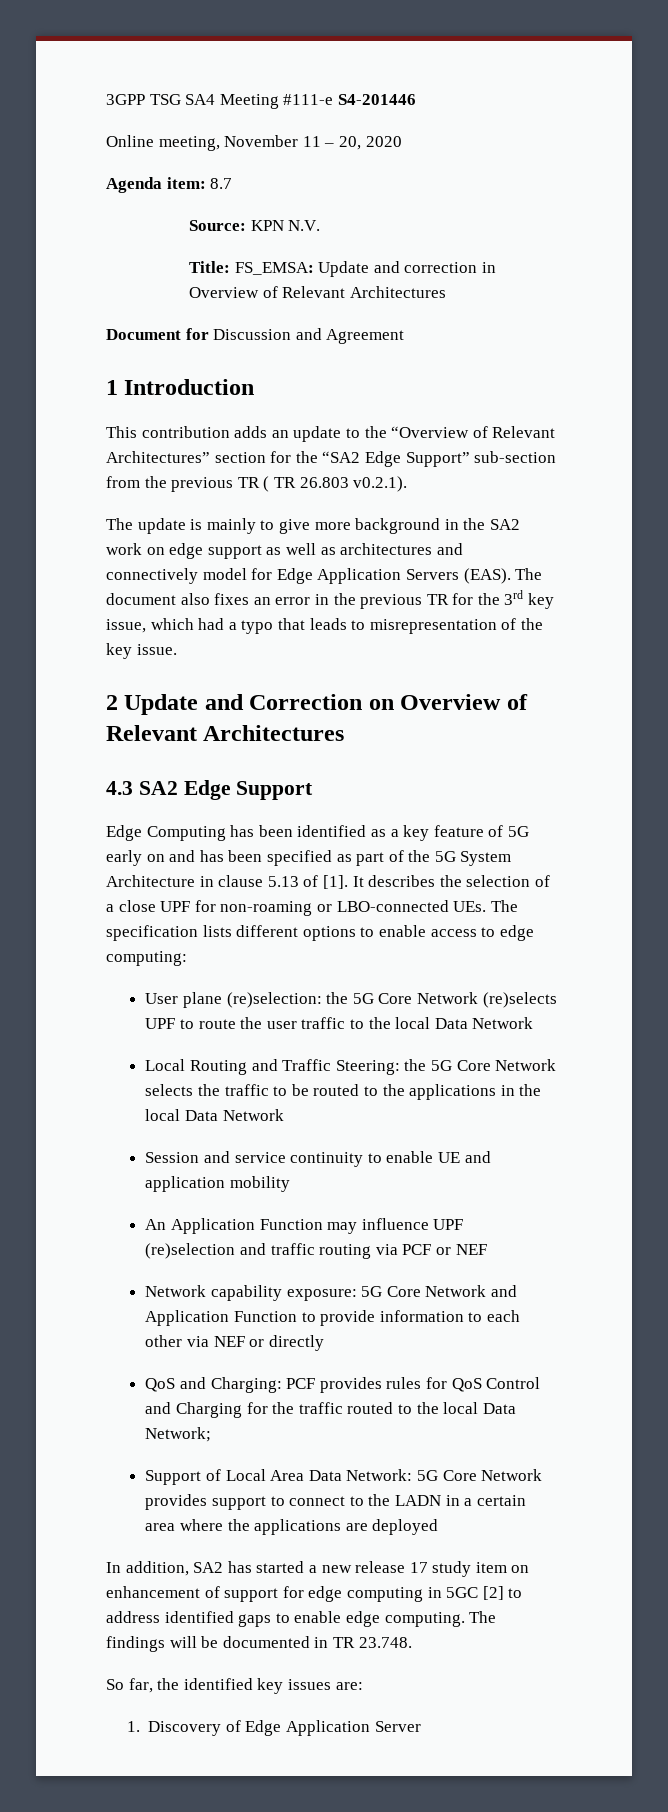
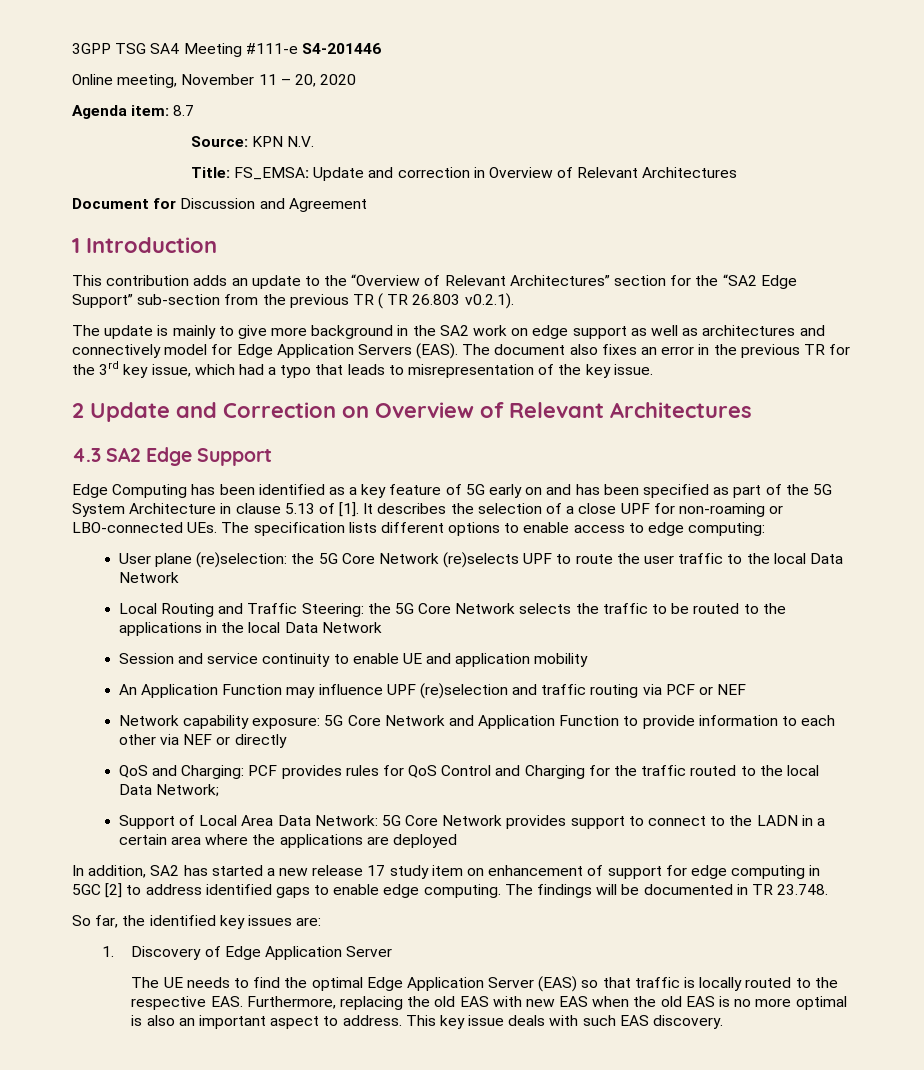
(421, 1726) none -> [131,976,838,992] [131,996,847,1010] [131,1015,723,1029] // The UE needs to find the optimal Edge Application Server (EAS) so that traffic is locally routed to the respective EAS. Furthermore, replacing the old EAS with new EAS when the old EAS is no more optimal is also an important aspect to address. This key issue deals with such EAS discovery.

